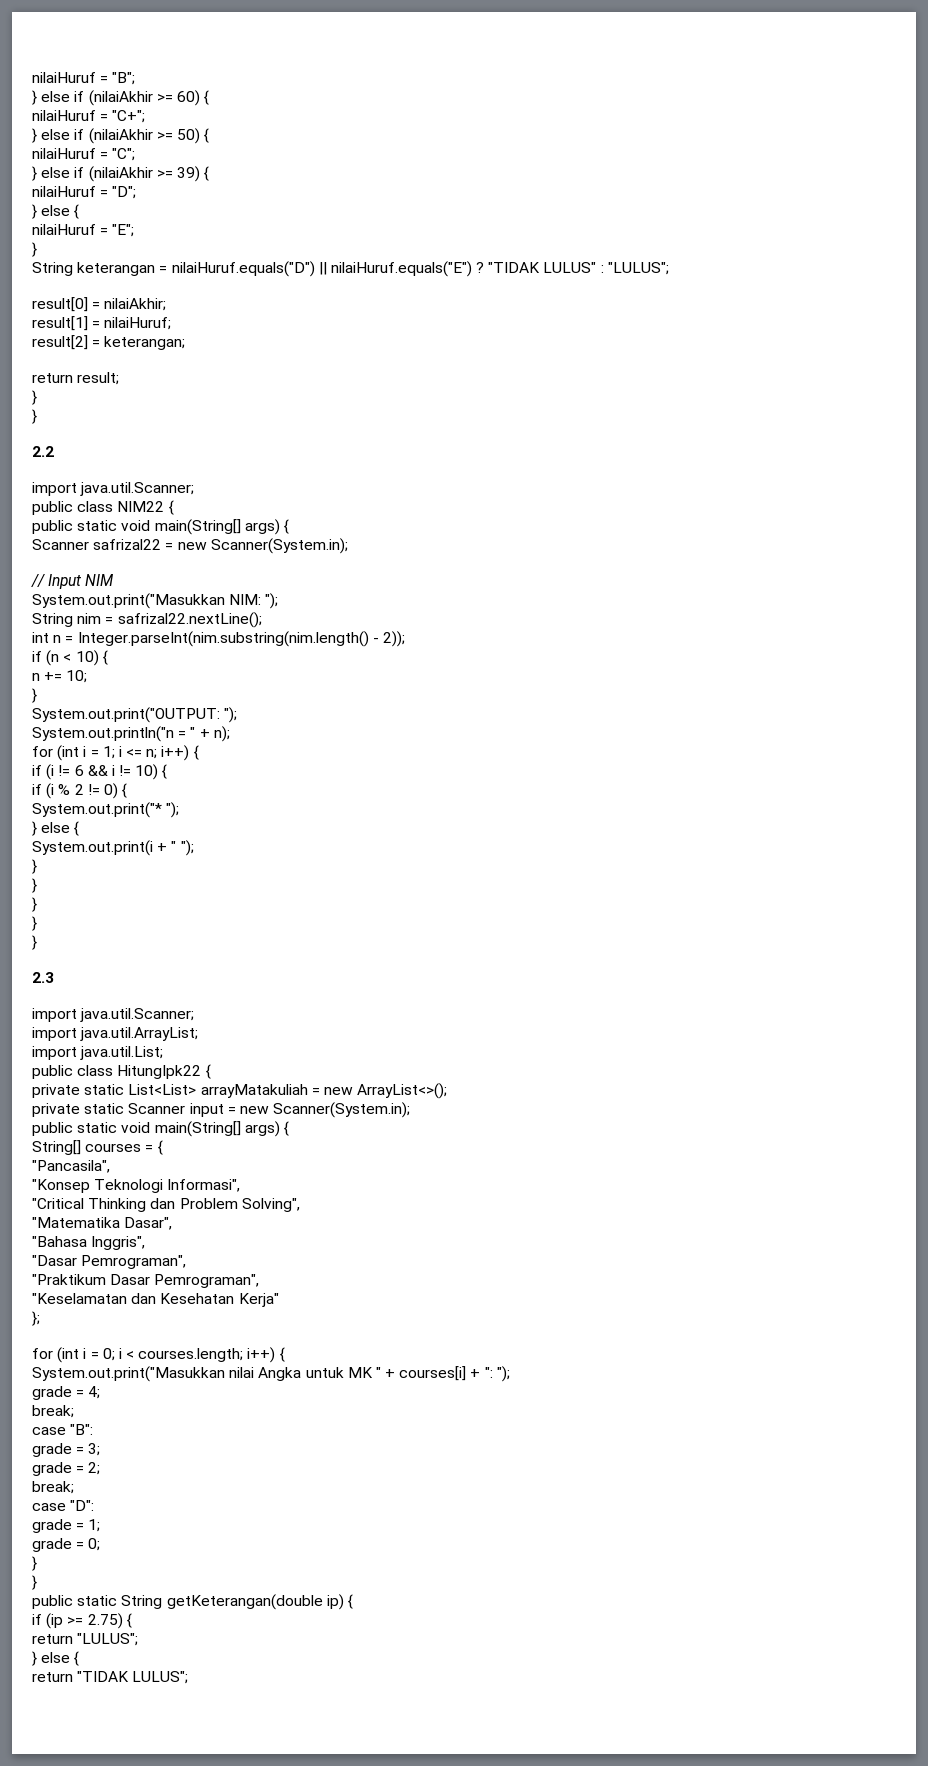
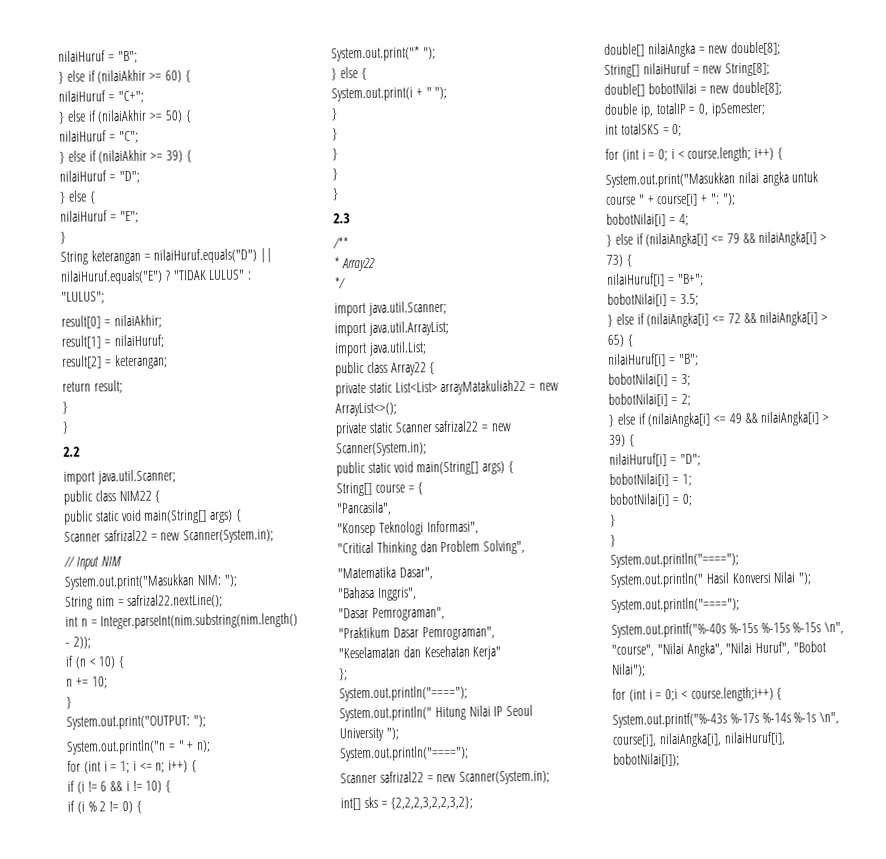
(54, 977) none -> [332,237,349,249] [333,257,375,272] [334,277,346,289] // /** // * Array22 // */
[117,1065,202,1079] HitungIpk22 -> [390,362,427,376] Array22
[200,1084,308,1098] arrayMatakuliah -> [440,379,527,396] arrayMatakuliah22
[189,1103,224,1117] input -> [434,420,480,433] safrizal22
[85,1143,142,1152] courses -> [374,484,405,493] course
(40, 1318) none -> [339,685,468,702] [339,704,534,722] [339,727,399,742] [340,745,469,762] [340,770,551,785] [340,796,474,811] [604,41,782,58] [604,62,771,78] [604,81,783,97] [604,102,766,118] [605,123,683,137] // System.out.println("===="); // System.out.println(" Hitung Nilai IP Seoul University "); // System.out.println("===="); // Scanner safrizal22 = new Scanner(System.in); // int[] sks = {2,2,2,3,2,2,3,2}; // double[] nilaiAngka = new double[8]; // String[] nilaiHuruf = new String[8]; // double[] bobotNilai = new double[8]; // double ip, totalIP = 0, ipSemester; // int totalSKS = 0;
[138,1348,244,1362] courses.length; -> [687,147,752,162] course.length;
[258,1366,467,1381] Angka untuk MK " + courses[i] -> [761,171,819,186] [606,193,699,207] angka untuk course " + course[i]
[32,1386,72,1400] grade -> [606,213,666,227] bobotNilai[i]
[32,1405,74,1418] [32,1424,94,1435] [32,1443,72,1457] break; // case "B": // grade -> [606,231,828,248] [606,254,632,267] [607,273,704,287] [607,293,699,307] [607,311,829,328] [607,334,633,347] [608,353,699,367] [608,373,668,387] } else if (nilaiAngka[i] <= 79 && nilaiAngka[i] > 73) { // nilaiHuruf[i] = "B+"; // bobotNilai[i] = 3.5; // } else if (nilaiAngka[i] <= 72 && nilaiAngka[i] > 65) { // nilaiHuruf[i] = "B"; // bobotNilai[i]
[32,1462,72,1476] grade -> [608,393,668,407] bobotNilai[i]
[32,1481,74,1494] [32,1500,95,1511] [32,1519,72,1533] break; // case "D": // grade -> [608,411,830,428] [609,434,635,447] [609,453,701,467] [609,473,669,487] } else if (nilaiAngka[i] <= 49 && nilaiAngka[i] > 39) { // nilaiHuruf[i] = "D"; // bobotNilai[i]
[32,1538,72,1552] grade -> [609,493,669,507] bobotNilai[i]
[32,1594,353,1610] [32,1613,132,1629] [32,1633,139,1646] [32,1651,80,1666] [32,1671,189,1684] public static String getKeterangan(double ip) { // if (ip >= 2.75) { // return "LULUS"; // } else { // return "TIDAK LULUS"; -> [610,552,739,568] [610,571,813,588] [611,597,740,613] [611,621,845,638] [611,641,826,657] [611,663,646,677] [612,686,783,702] [612,711,840,728] [612,731,786,748] [613,753,680,767] System.out.println("===="); // System.out.println(" Hasil Konversi Nilai "); // System.out.println("===="); // System.out.printf("%-40s %-15s %-15s %-15s \n", "course", "Nilai Angka", "Nilai Huruf", "Bobot Nilai"); // for (int i = 0;i < course.length;i++) { // System.out.printf("%-43s %-17s %-14s %-1s \n", course[i], nilaiAngka[i], nilaiHuruf[i], bobotNilai[i]);

